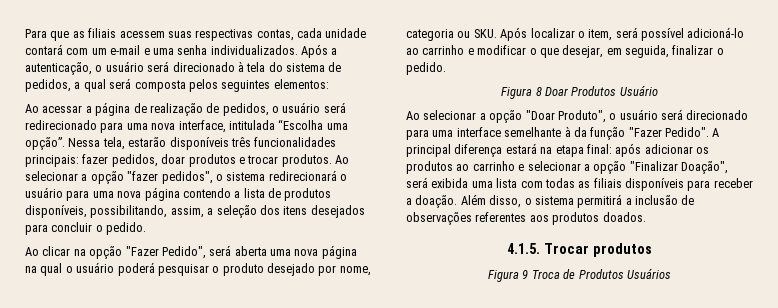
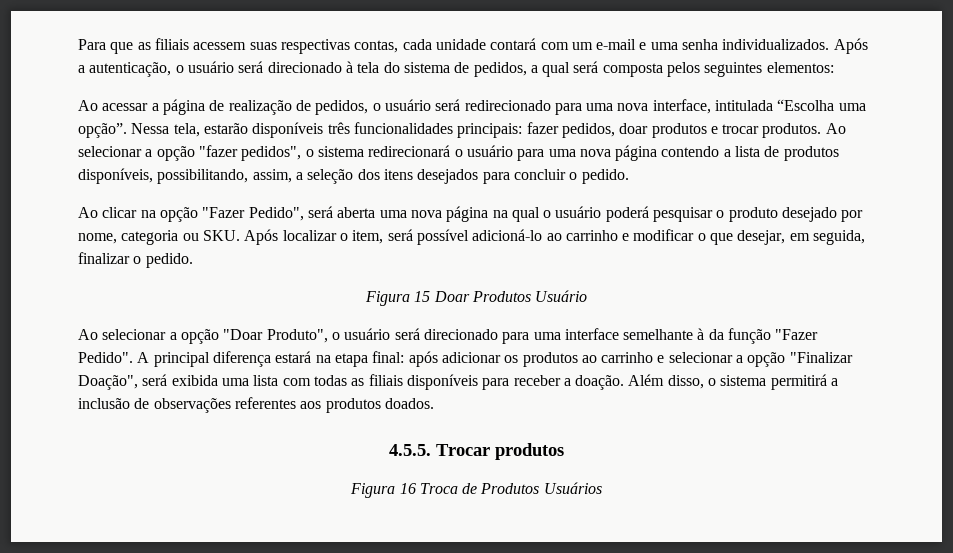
[535,87,542,96] 8 -> [414,291,431,302] 15
[507,243,541,254] 4.1.5. -> [389,444,431,456] 4.5.5.
[522,270,529,279] 9 -> [399,483,416,494] 16

